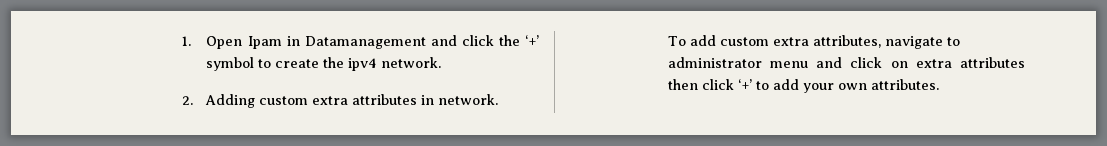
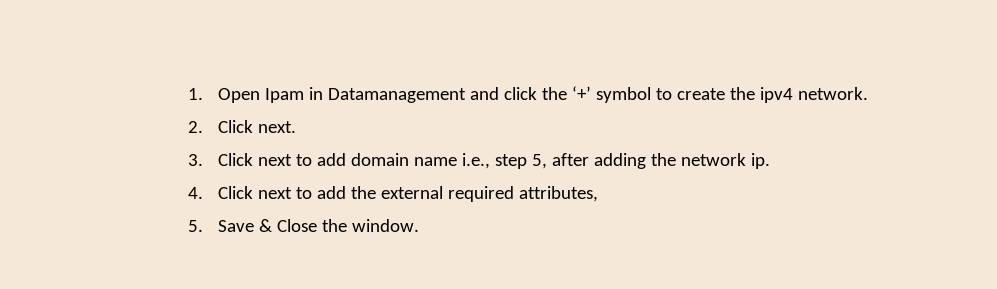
[205,94,499,108] [667,35,960,49] [667,57,1025,68] [667,79,939,93] Adding custom extra attributes in network. // To add custom extra attributes, navigate to administrator menu and click on extra attributes then click ‘+’ to add your own attributes. -> [218,120,297,133] [188,153,770,169] [188,186,599,202] [188,219,420,232] Click next. // 3. Click next to add domain name i.e., step 5, after adding the network ip. // 4. Click next to add the external required attributes, // 5. Save & Close the window.

